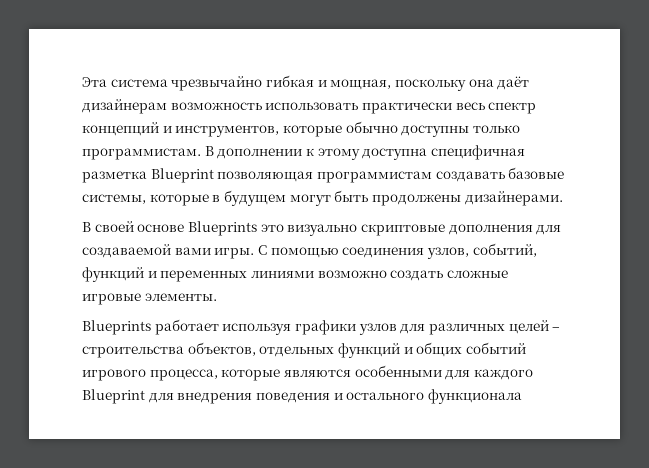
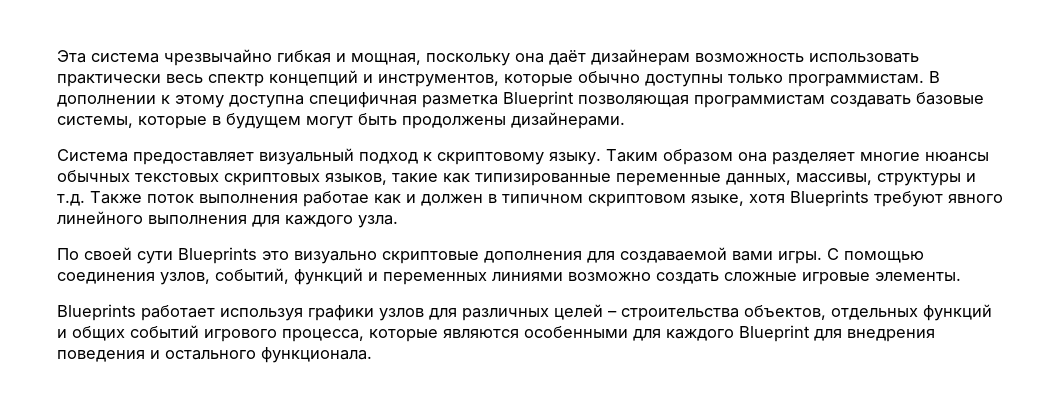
[82,221,185,232] В своей основе -> [57,148,989,165] [57,170,976,186] [57,190,1003,207] [57,211,398,228] [57,247,173,264] Система предоставляет визуальный подход к скриптовому языку. Таким образом она разделяет многие нюансы обычных текстовых скриптовых языков, такие как типизированные переменные данных, массивы, структуры и т.д. Также поток выполнения работае как и должен в типичном скриптовом языке, хотя Blueprints требуют явного линейного выполнения для каждого узла. // По своей сути
[427,389,522,404] функционала -> [261,347,372,363] функционала.

